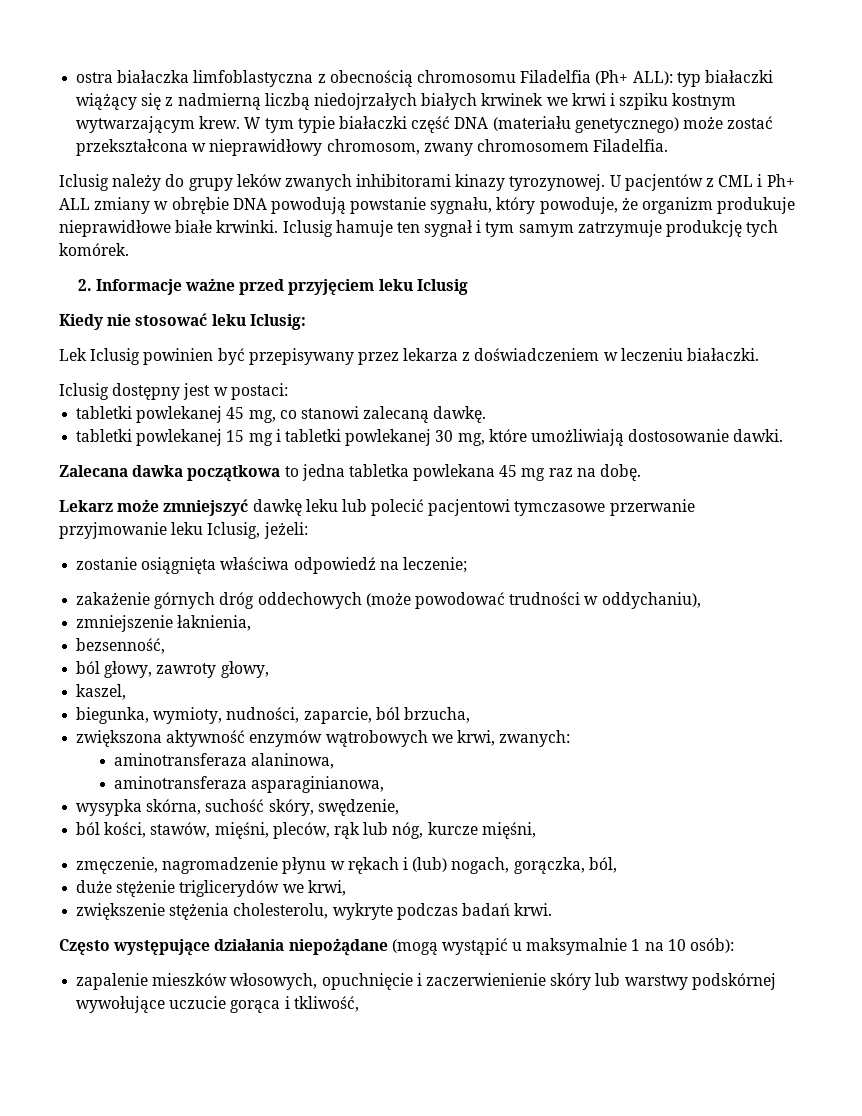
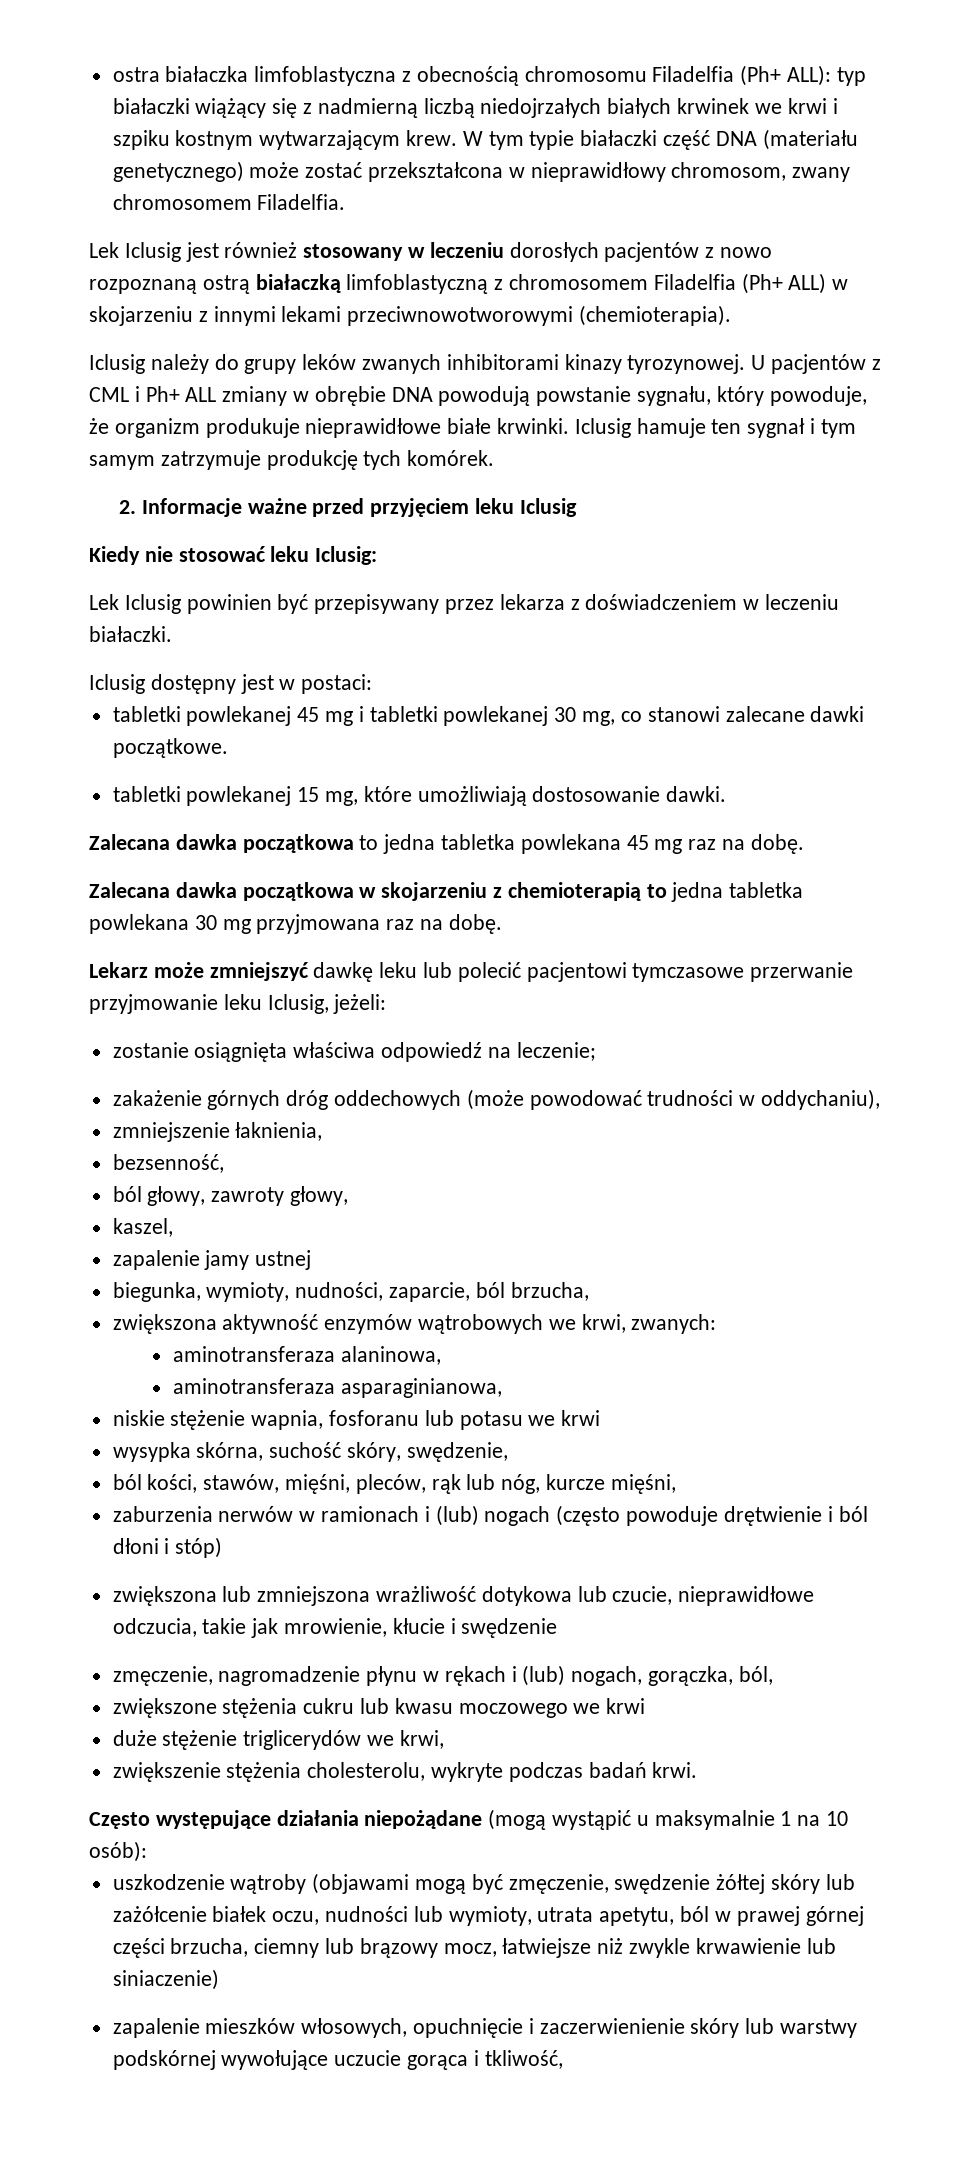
(669, 145) none -> [89,242,773,262] [89,273,849,294] [89,305,732,326] // Lek Iclusig jest również stosowany w leczeniu dorosłych pacjentów z nowo rozpoznaną ostrą białaczką limfoblastyczną z chromosomem Filadelfia (Ph+ ALL) w skojarzeniu z innymi lekami przeciwnowotworowymi (chemioterapia).
[248,406,487,423] [76,429,245,446] mg, co stanowi zalecaną dawkę. // tabletki powlekanej 15 -> (320, 714) none
(485, 439) none -> [620,706,865,722] [112,738,228,758] [112,786,359,806] co stanowi zalecane dawki początkowe. // tabletki powlekanej 15 mg,
(642, 472) none -> [89,882,804,902] [89,914,502,934] // Zalecana dawka początkowa w skojarzeniu z chemioterapią to jedna tabletka powlekana 30 mg przyjmowana raz na dobę.
(127, 692) none -> [112,1250,312,1270] // zapalenie jamy ustnej
(384, 784) none -> [112,1410,601,1430] // niskie stężenie wapnia, fosforanu lub potasu we krwi
(536, 830) none -> [112,1505,868,1526] [112,1537,223,1558] [112,1586,815,1606] [112,1618,558,1638] // zaburzenia nerwów w ramionach i (lub) nogach (często powoduje drętwienie i ból dłoni i stóp) // zwiększona lub zmniejszona wrażliwość dotykowa lub czucie, nieprawidłowe odczucia, takie jak mrowienie, kłucie i swędzenie
(617, 865) none -> [112,1698,646,1718] // zwiększone stężenia cukru lub kwasu moczowego we krwi
(735, 945) none -> [112,1873,855,1894] [112,1906,864,1926] [112,1938,836,1958] [112,1969,219,1990] // uszkodzenie wątroby (objawami mogą być zmęczenie, swędzenie żółtej skóry lub zażółcenie białek oczu, nudności lub wymioty, utrata apetytu, ból w prawej górnej części brzucha, ciemny lub brązowy mocz, łatwiejsze niż zwykle krwawienie lub siniaczenie)

